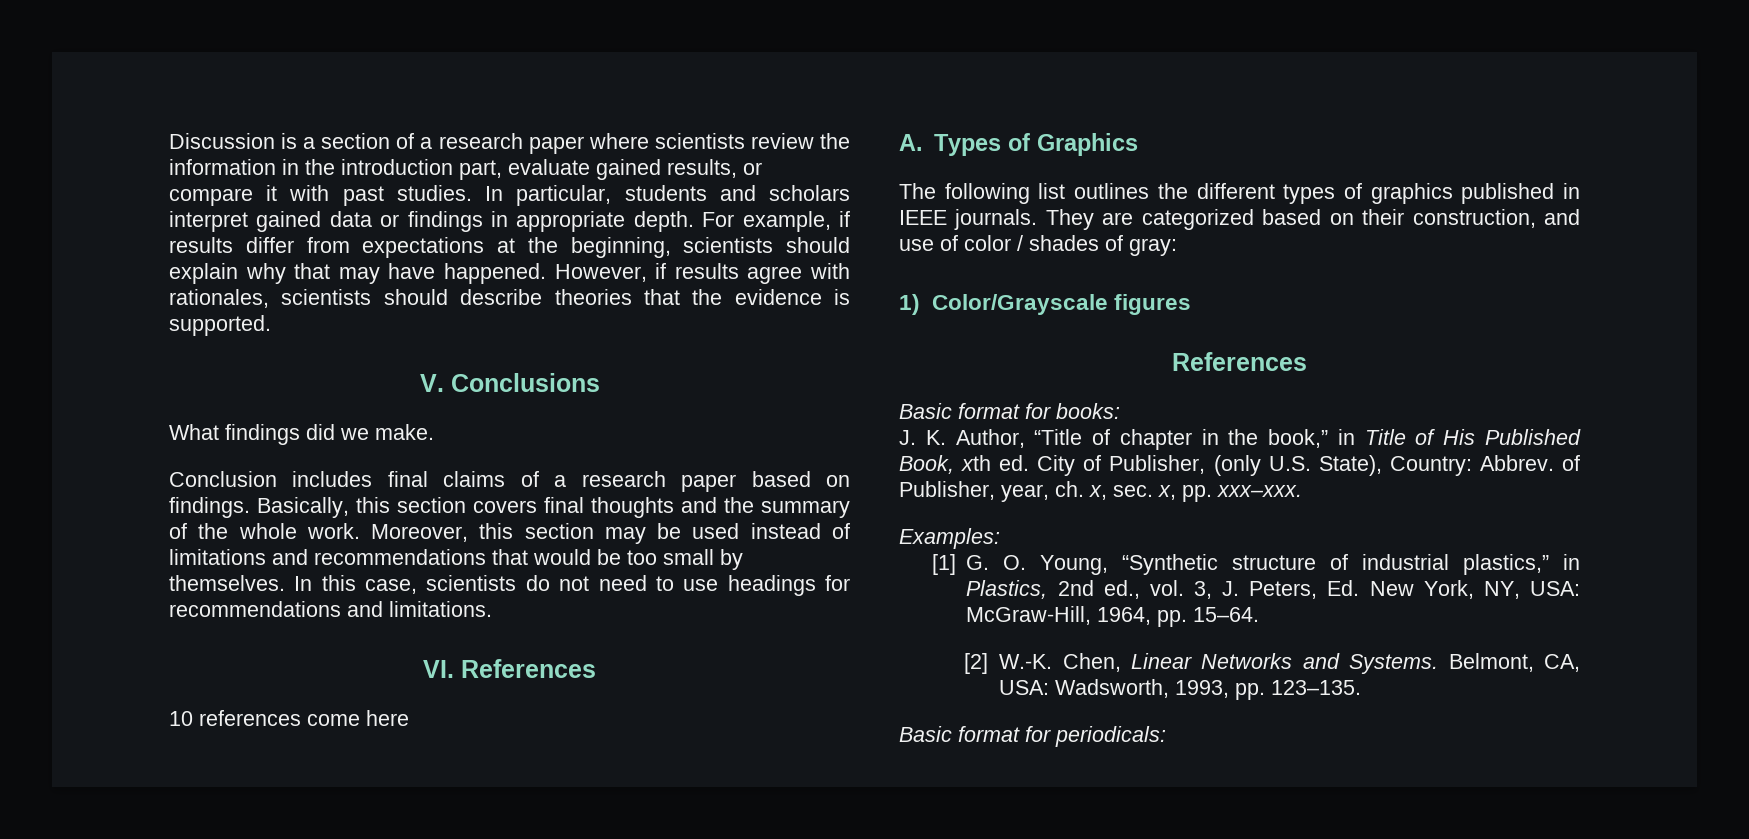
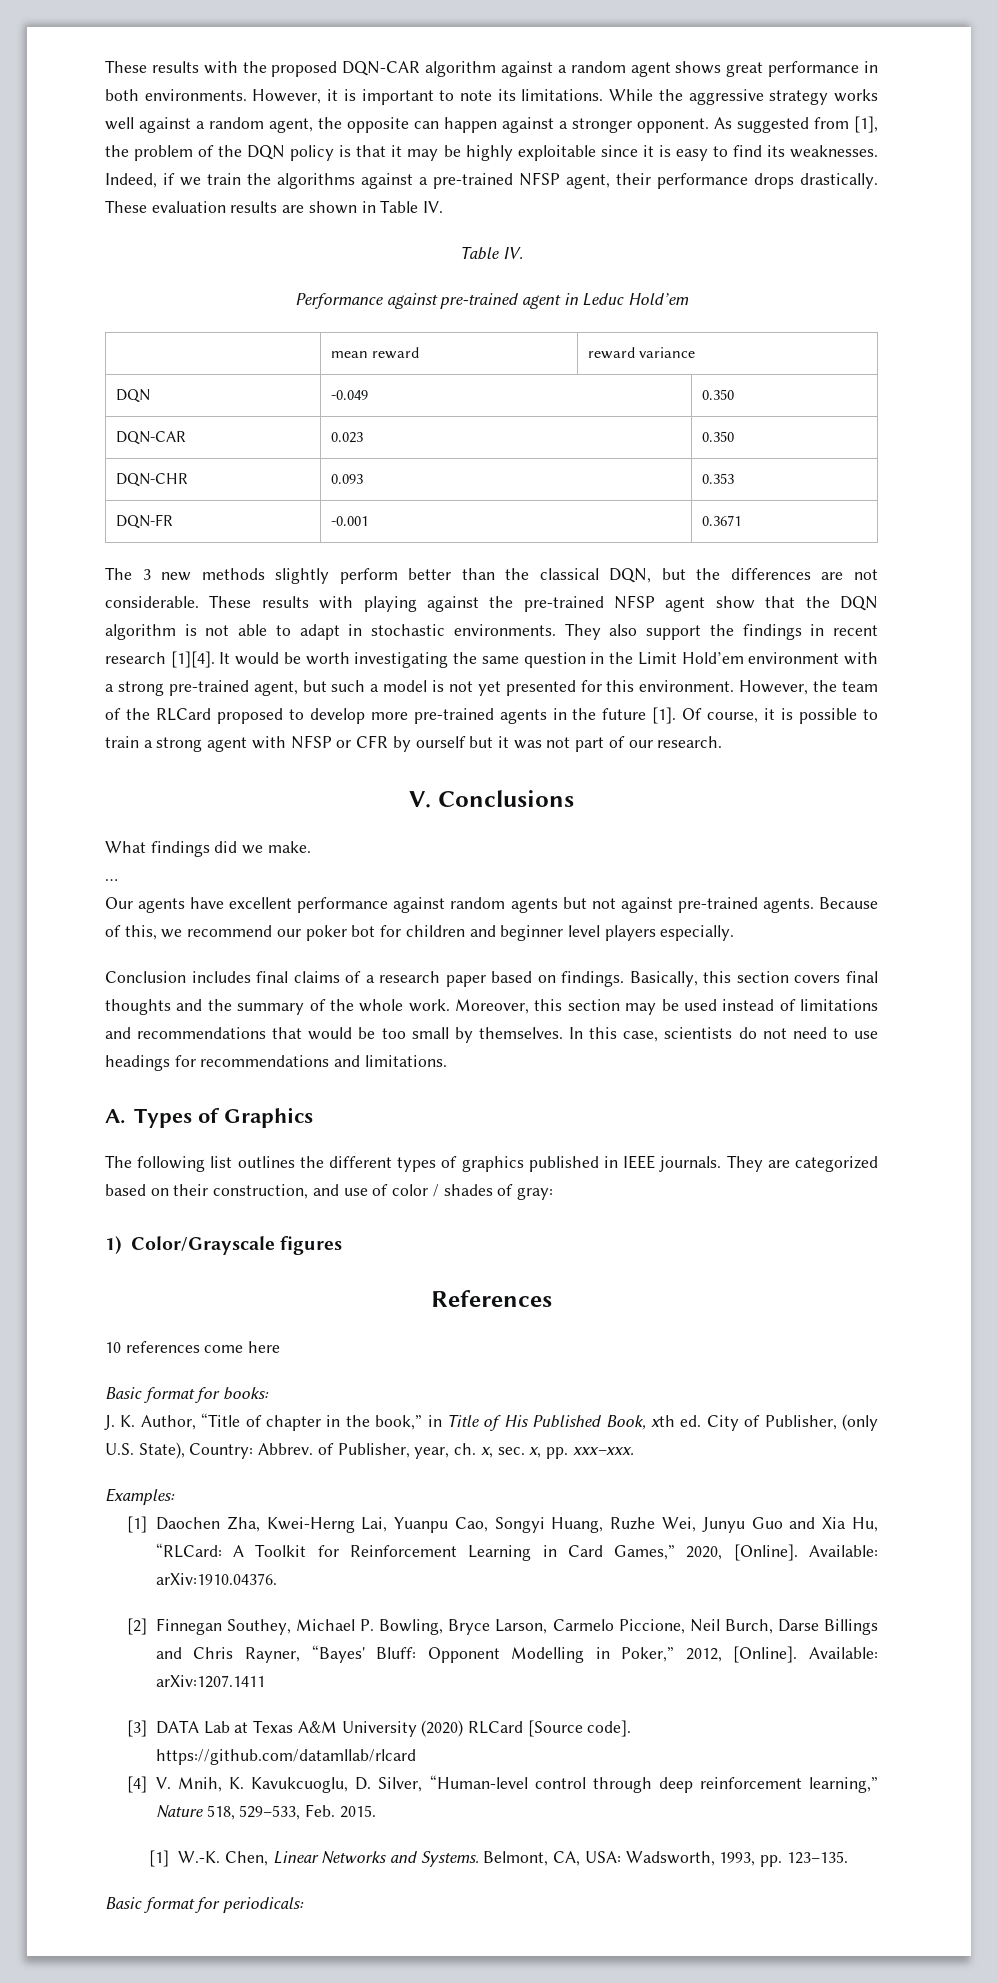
[169,133,850,154] [169,159,762,180] [169,185,850,206] [169,211,850,232] [169,237,850,258] [169,263,851,284] [169,289,850,308] [169,315,271,336] Discussion is a section of a research paper where scientists review the information in the introduction part, evaluate gained results, or compare it with past studies. In particular, students and scholars interpret gained data or findings in appropriate depth. For example, if results differ from expectations at the beginning, scientists should explain why that may have happened. However, if results agree with rationales, scientists should describe theories that the evidence is supported. -> [105,60,879,77] [105,89,878,105] [105,116,878,133] [105,145,878,161] [105,172,878,189] [105,200,444,214] [460,246,523,260] [294,293,690,309] [330,347,419,359] [587,347,695,359] [115,389,150,403] [330,390,368,400] [701,389,734,400] [115,431,186,445] [330,432,363,443] [701,431,734,442] [115,473,188,487] [330,474,363,484] [701,473,734,484] [115,514,173,529] [330,516,368,526] [701,515,741,526] [105,567,878,584] [105,595,878,612] [105,623,879,640] [105,651,879,668] [105,680,878,696] [105,707,879,724] [105,735,723,752] These results with the proposed DQN-CAR algorithm against a random agent shows great performance in both environments. However, it is important to note its limitations. While the aggressive strategy works well against a random agent, the opposite can happen against a stronger opponent. As suggested from [1], the problem of the DQN policy is that it may be highly exploitable since it is easy to find its weaknesses. Indeed, if we train the algorithms against a pre-trained NFSP agent, their performance drops drastically. These evaluation results are shown in Table IV. // Table IV. // Performance against pre-trained agent in Leduc Hold’em // | mean reward | reward variance // DQN | -0.049 | 0.350 // DQN-CAR | 0.023 | 0.350 // DQN-CHR | 0.093 | 0.353 // DQN-FR | -0.001 | 0.3671 // The 3 new methods slightly perform better than the classical DQN, but the differences are not considerable. These results with playing against the pre-trained NFSP agent show that the DQN algorithm is not able to adapt in stochastic environments. They also support the findings in recent research [1][4]. It would be worth investigating the same question in the Limit Hold’em environment with a strong pre-trained agent, but such a model is not yet presented for this environment. However, the team of the RLCard proposed to develop more pre-trained agents in the future [1]. Of course, it is possible to train a strong agent with NFSP or CFR by ourself but it was not part of our research.
(434, 432) none -> [105,879,118,881] [105,897,879,913] [105,925,735,941] // … // Our agents have excellent performance against random agents but not against pre-trained agents. Because of this, we recommend our poker bot for children and beginner level players especially.
[423,659,596,678] [169,710,409,726] // VI. References // 10 references come here -> (447, 1061) none
(1307, 361) none -> [105,1341,281,1353] // 10 references come here
[966,554,1580,575] [966,580,1580,599] [966,606,1260,627] [964,653,989,674] G. O. Young, “Synthetic structure of industrial plastics,” in Plastics, 2nd ed., vol. 3, J. Peters, Ed. New York, NY, USA: McGraw-Hill, 1964, pp. 15–64. // [2] -> [155,1516,879,1533] [155,1543,878,1561] [155,1573,277,1585] [127,1618,879,1635] [155,1645,879,1663] [155,1675,265,1688] [127,1720,632,1737] [155,1749,416,1765] [127,1775,878,1793] [155,1804,376,1820] [149,1850,170,1867] Daochen Zha, Kwei-Herng Lai, Yuanpu Cao, Songyi Huang, Ruzhe Wei, Junyu Guo and Xia Hu, “RLCard: A Toolkit for Reinforcement Learning in Card Games,” 2020, [Online]. Available: arXiv:1910.04376. // [2] Finnegan Southey, Michael P. Bowling, Bryce Larson, Carmelo Piccione, Neil Burch, Darse Billings and Chris Rayner, “Bayes' Bluff: Opponent Modelling in Poker,” 2012, [Online]. Available: arXiv:1207.1411 // [3] DATA Lab at Texas A&M University (2020) RLCard [Source code]. https://github.com/datamllab/rlcard // [4] V. Mnih, K. Kavukcuoglu, D. Silver, “Human-level control through deep reinforcement learning,” Nature 518, 529–533, Feb. 2015. // [1]

